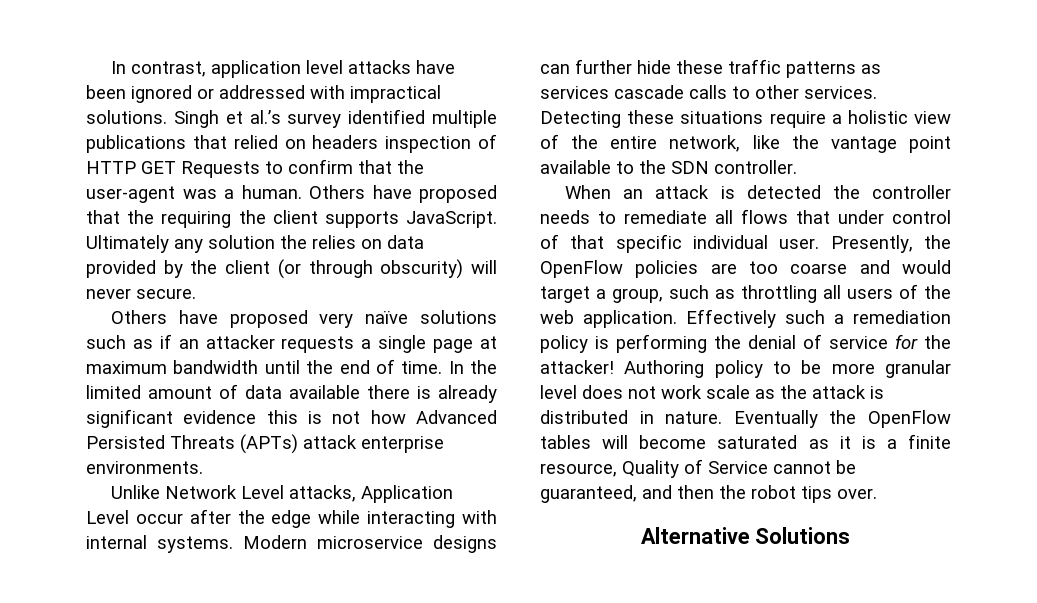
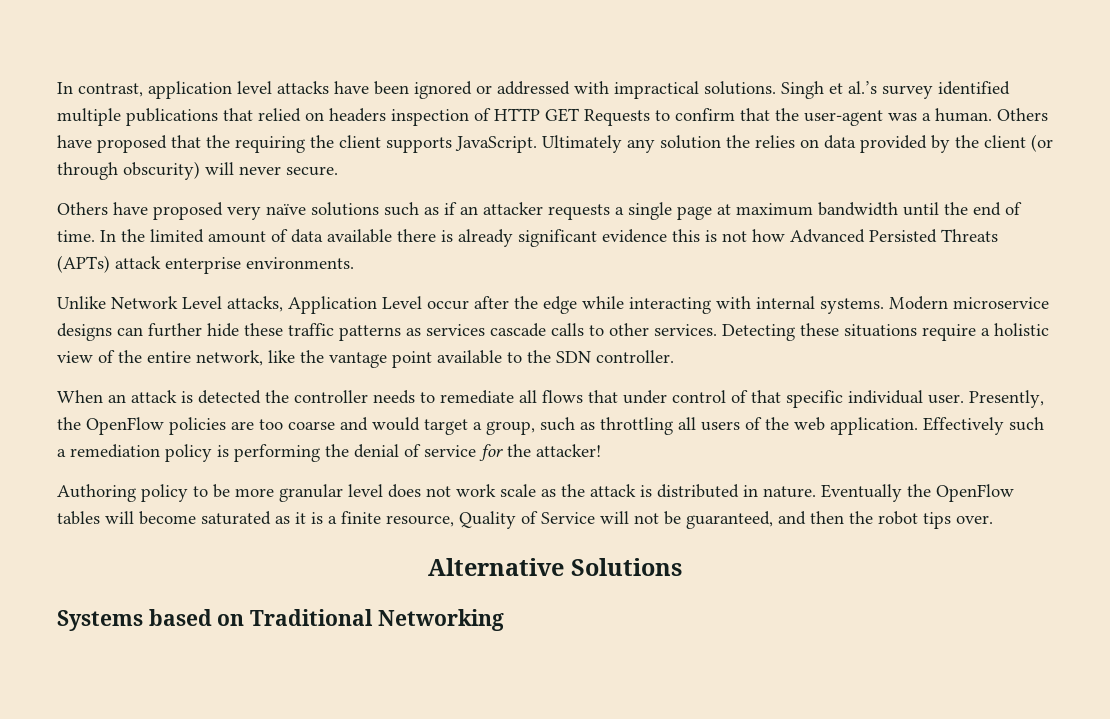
(614, 367) none -> (601, 450) //
[773,461,831,474] cannot -> [600,511,659,524] will not
(851, 535) none -> [57,609,504,631] // Systems based on Traditional Networking

